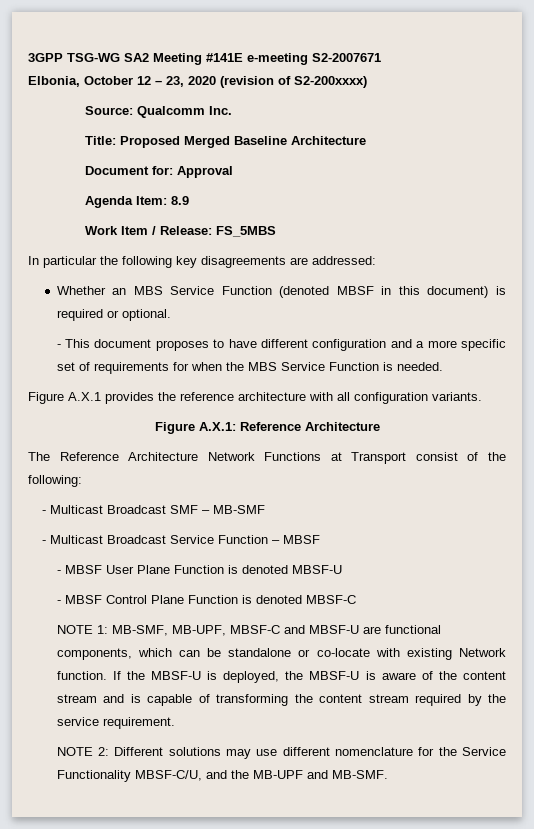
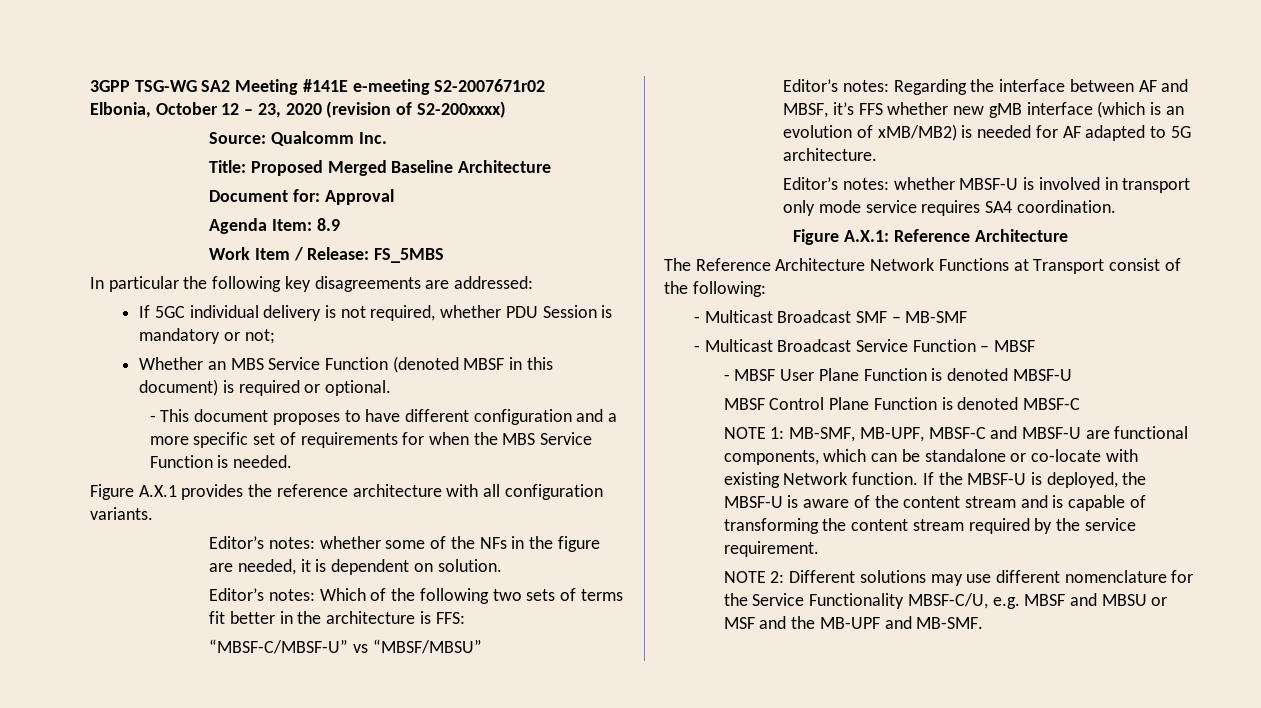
[312,53,381,62] S2-2007671 -> [434,79,546,92] S2-2007671r02
(376, 260) none -> [139,305,613,321] [139,328,275,344] // If 5GC individual delivery is not required, whether PDU Session is mandatory or not;
(482, 396) none -> [209,536,600,552] [209,559,502,575] [209,588,623,604] [209,611,465,624] [209,639,482,654] [783,79,1189,95] [783,101,1184,118] [783,124,1191,141] [783,148,878,161] [783,177,1191,193] [783,200,1116,216] // Editor’s notes: whether some of the NFs in the figure are needed, it is dependent on solution. // Editor’s notes: Which of the following two sets of terms fit better in the architecture is FFS: // “MBSF-C/MBSF-U” vs “MBSF/MBSU” // Editor’s notes: Regarding the interface between AF and MBSF, it’s FFS whether new gMB interface (which is an evolution of xMB/MB2) is needed for AF adapted to 5G architecture. // Editor’s notes: whether MBSF-U is involved in transport only mode service requires SA4 coordination.
[56,600,61,604] - -> (1072, 375) none
(202, 775) none -> [992,593,1168,609] [723,617,755,629] e.g. MBSF and MBSU or MSF

